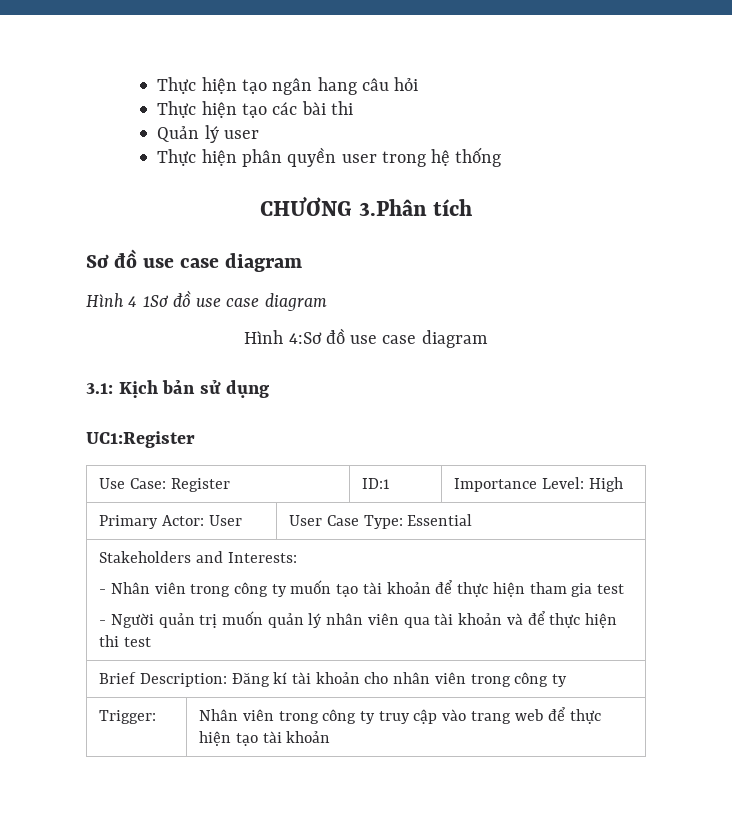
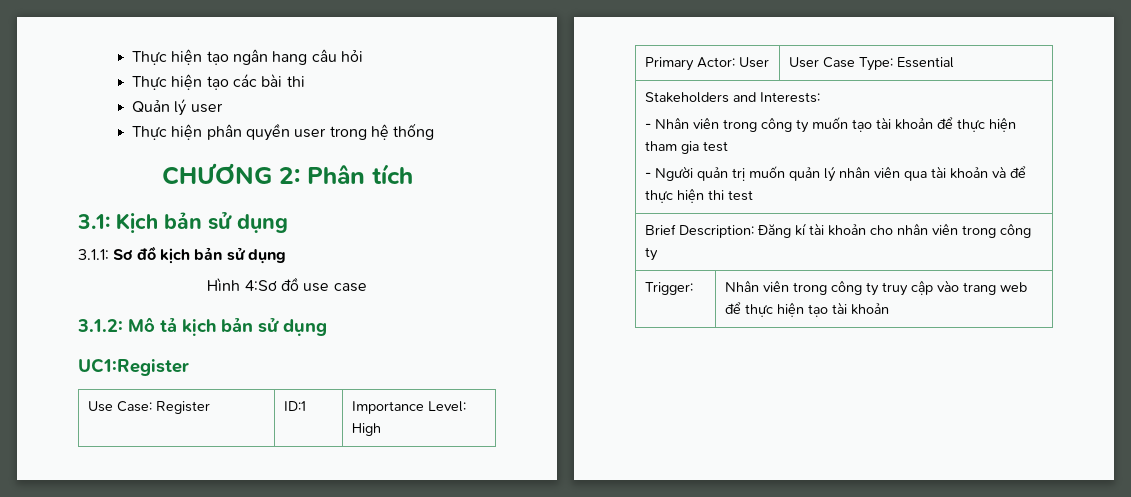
[358,199,427,216] 3.Phân -> [278,165,365,184] 2: Phân
[86,249,303,272] [86,290,327,311] Sơ đồ use case diagram // Hình 4 1Sơ đồ use case diagram -> [77,212,288,233] [78,246,286,264] 3.1: Kịch bản sử dụng // 3.1.1: Sơ đồ kịch bản sử dụng
[421,330,488,348] [86,380,158,398] diagram // 3.1: Kịch -> [77,317,216,336] // 3.1.2: Mô tả kịch

